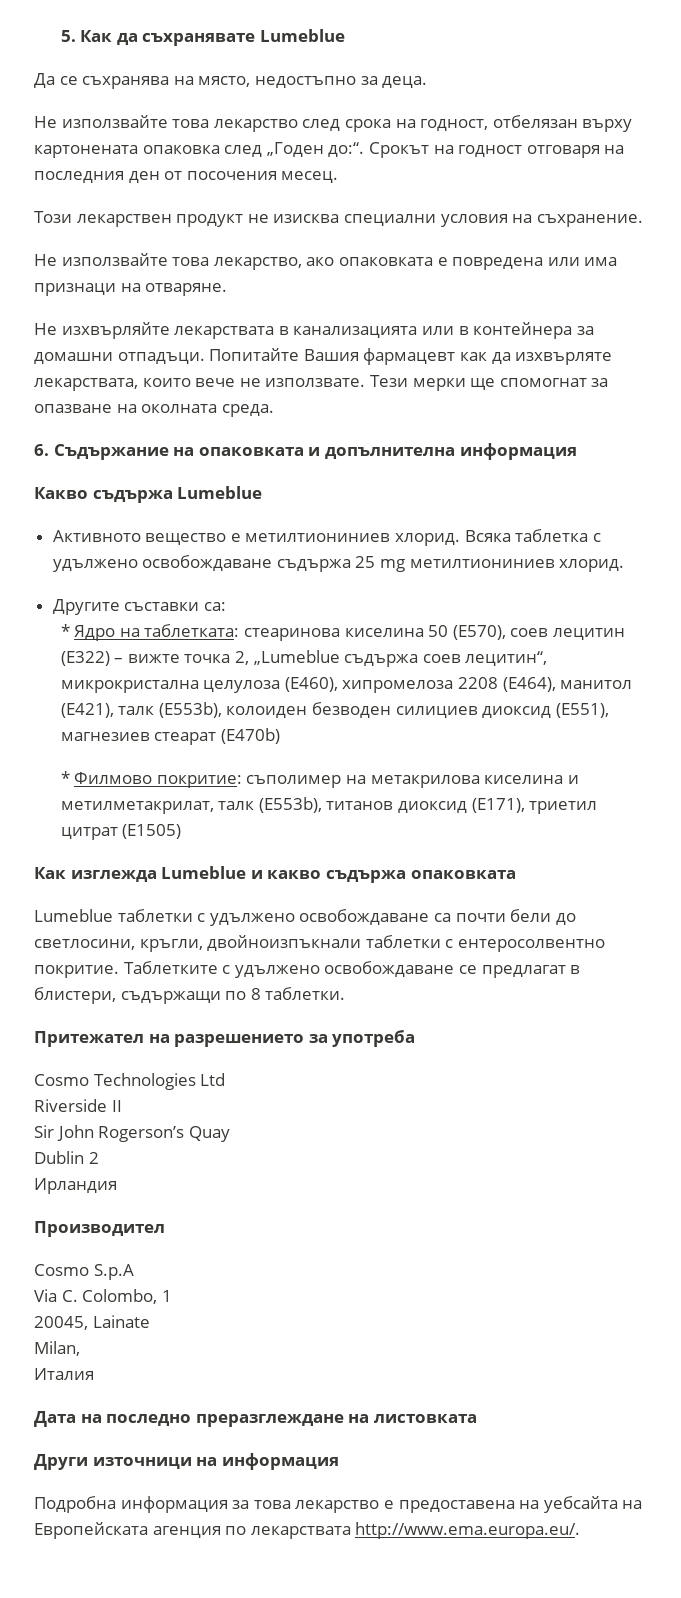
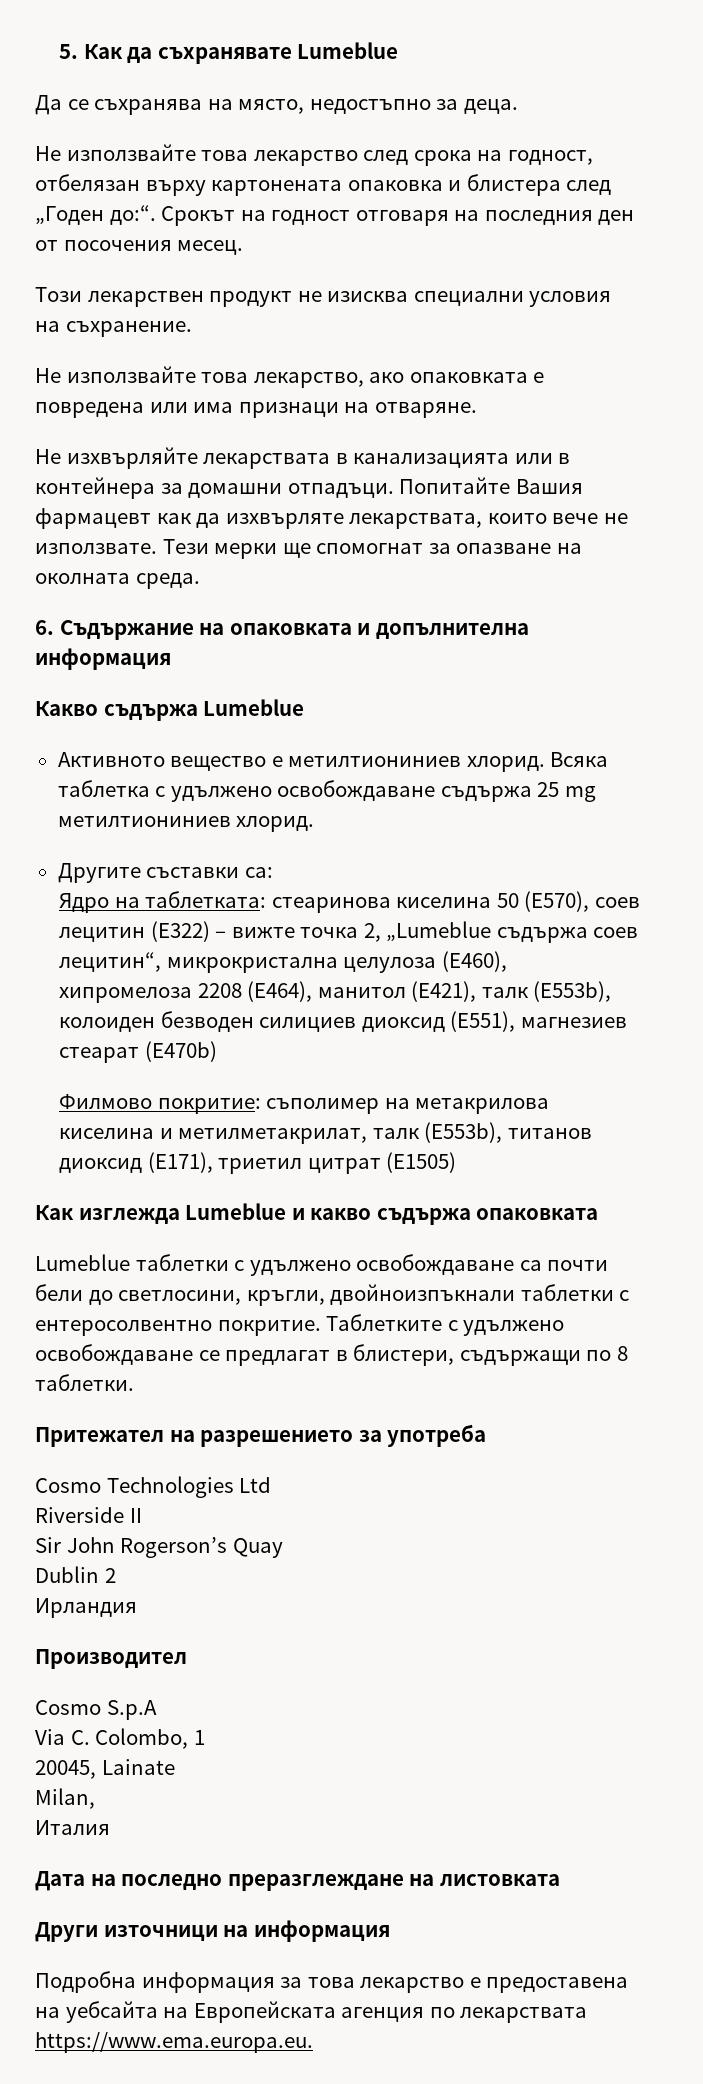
(220, 149) none -> [448,174,561,196] и блистера
[60,624,70,637] * -> (273, 872) none
[60,771,70,784] * -> (217, 1051) none
[355,1522,581,1539] http://www.ema.europa.eu/. -> [35,2032,313,2053] https://www.ema.europa.eu.

